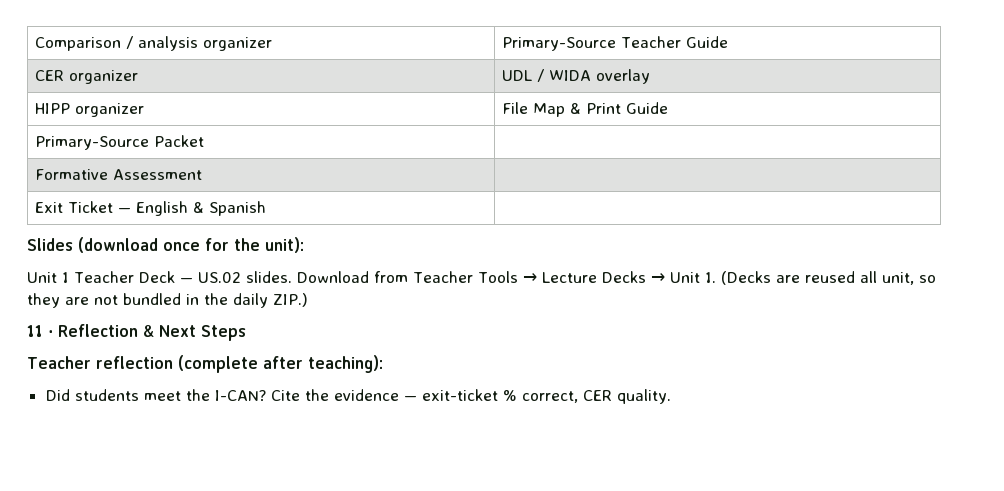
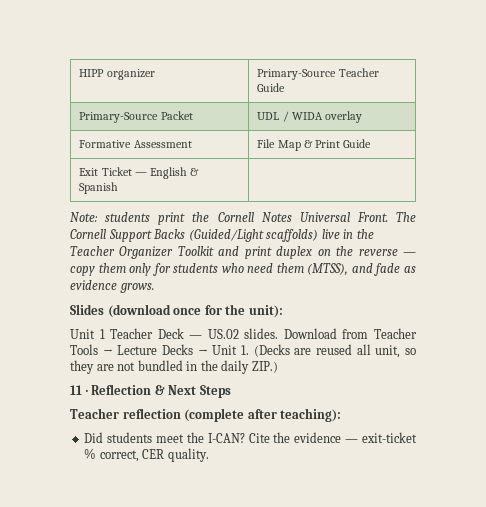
[34,36,198,51] Comparison / analysis -> [79,69,105,77] HIPP
[34,70,138,84] CER organizer -> [79,111,193,123] Primary-Source Packet
[34,103,144,117] HIPP organizer -> [79,140,192,148] Formative Assessment
[34,135,204,150] [34,169,202,180] // Primary-Source Packet | // Formative Assessment | -> (371, 143) none
(266, 208) none -> [70,212,416,225] [70,229,374,242] [70,246,417,259] [70,263,416,276] [70,280,154,293] // Note: students print the Cornell Notes Universal Front. The Cornell Support Backs (Guided/Light scaffolds) live in the Teacher Organizer Toolkit and print duplex on the reverse — copy them only for students who need them (MTSS), and fade as evidence grows.

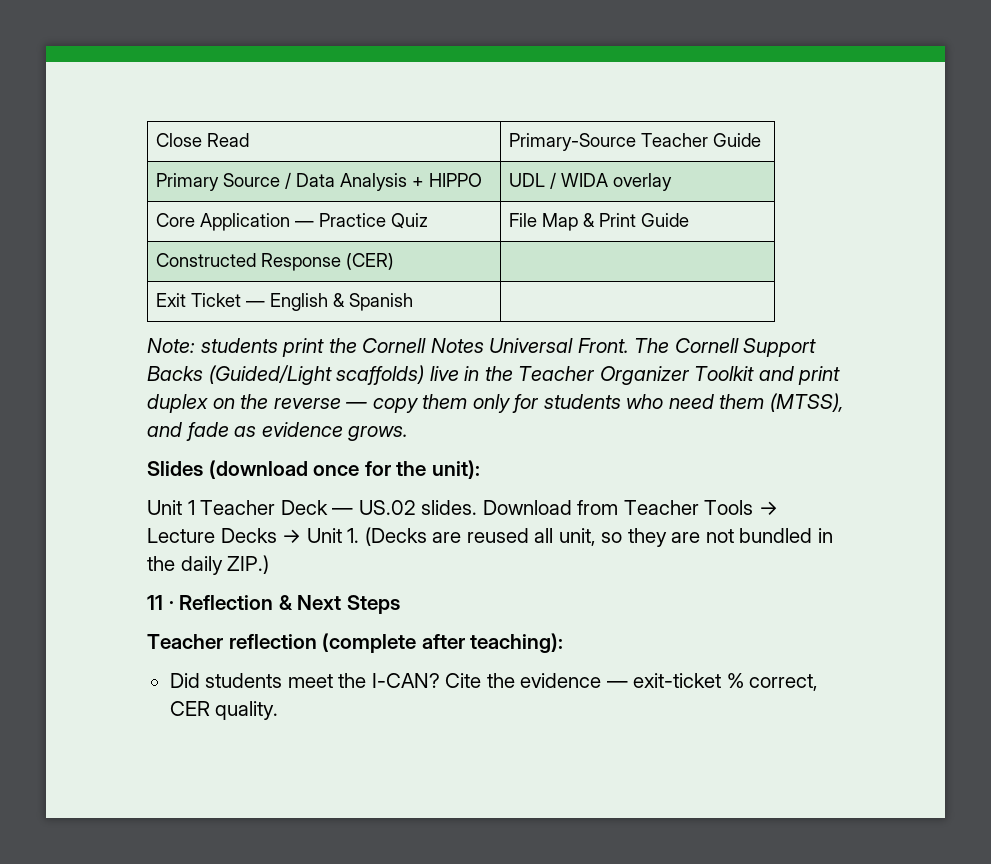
[79,69,155,80] HIPP organizer -> [156,133,250,147] Close Read
[79,111,193,123] Primary-Source Packet -> [156,172,483,191] Primary Source / Data Analysis + HIPPO
[79,140,192,148] Formative Assessment -> [156,213,429,231] Core Application — Practice Quiz
(371, 143) none -> [156,253,395,271] // Constructed Response (CER) |

